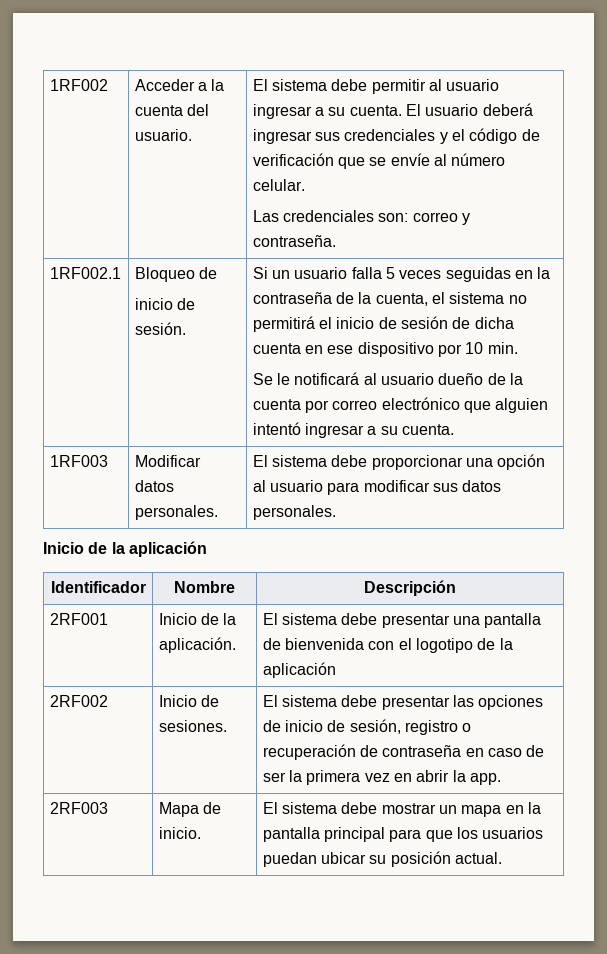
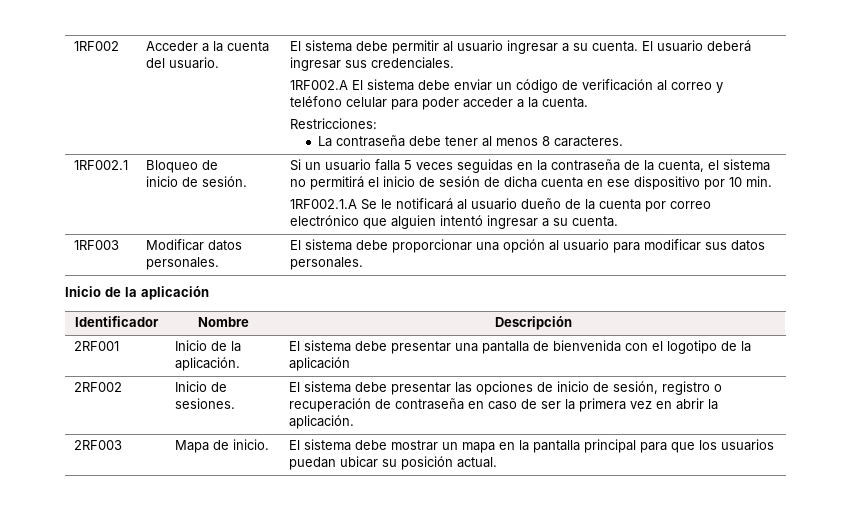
[344,128,540,144] [252,153,506,169] [252,179,305,191] [252,210,471,225] [252,235,336,247] credenciales y el código de verificación que se envíe al número celular. // Las credenciales son: correo y contraseña. -> [370,57,454,69] [289,79,723,93] [289,96,588,110] [289,118,377,129] [317,135,623,147] credenciales. // 1RF002.A El sistema debe enviar un código de verificación al correo y teléfono celular para poder acceder a la cuenta. // Restricciones: // La contraseña debe tener al menos 8 caracteres.
(518, 348) none -> [289,199,357,209] 1RF002.1.A
[469,773,501,785] app. -> [288,415,354,429] aplicación.

